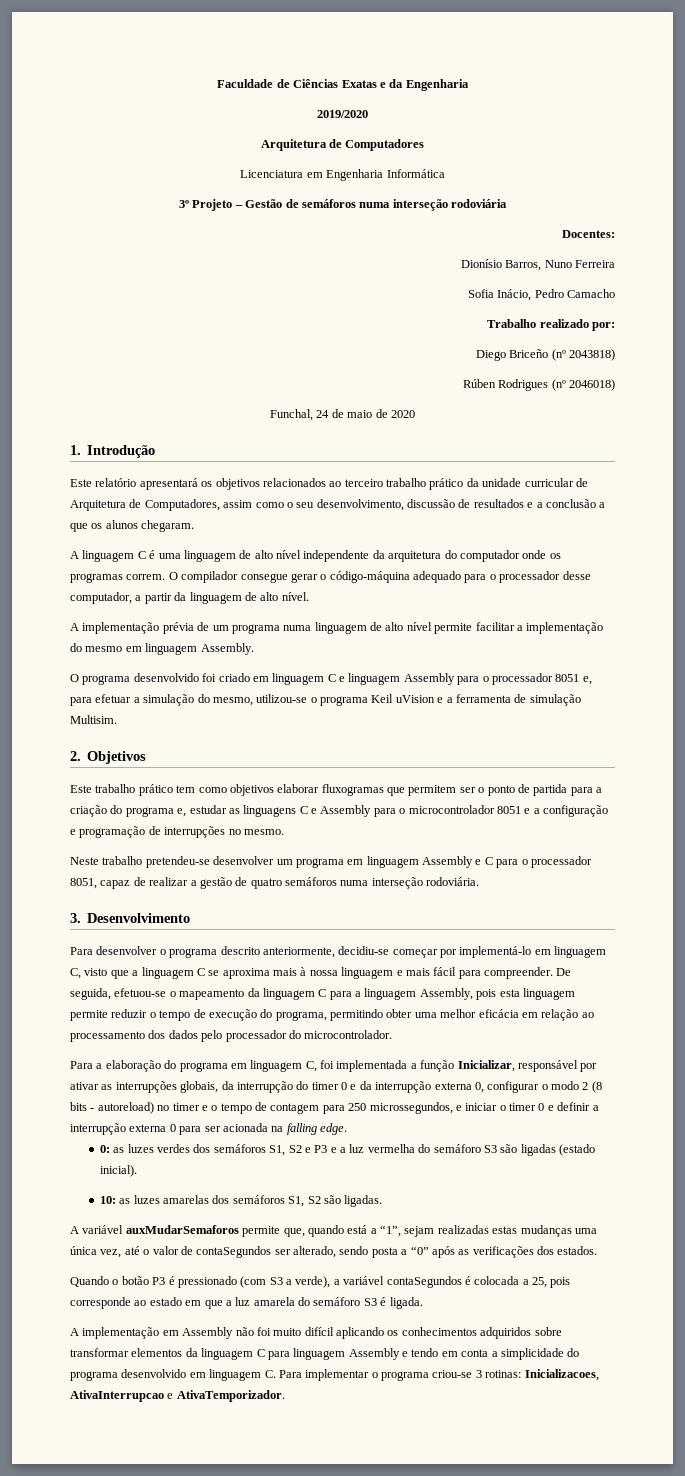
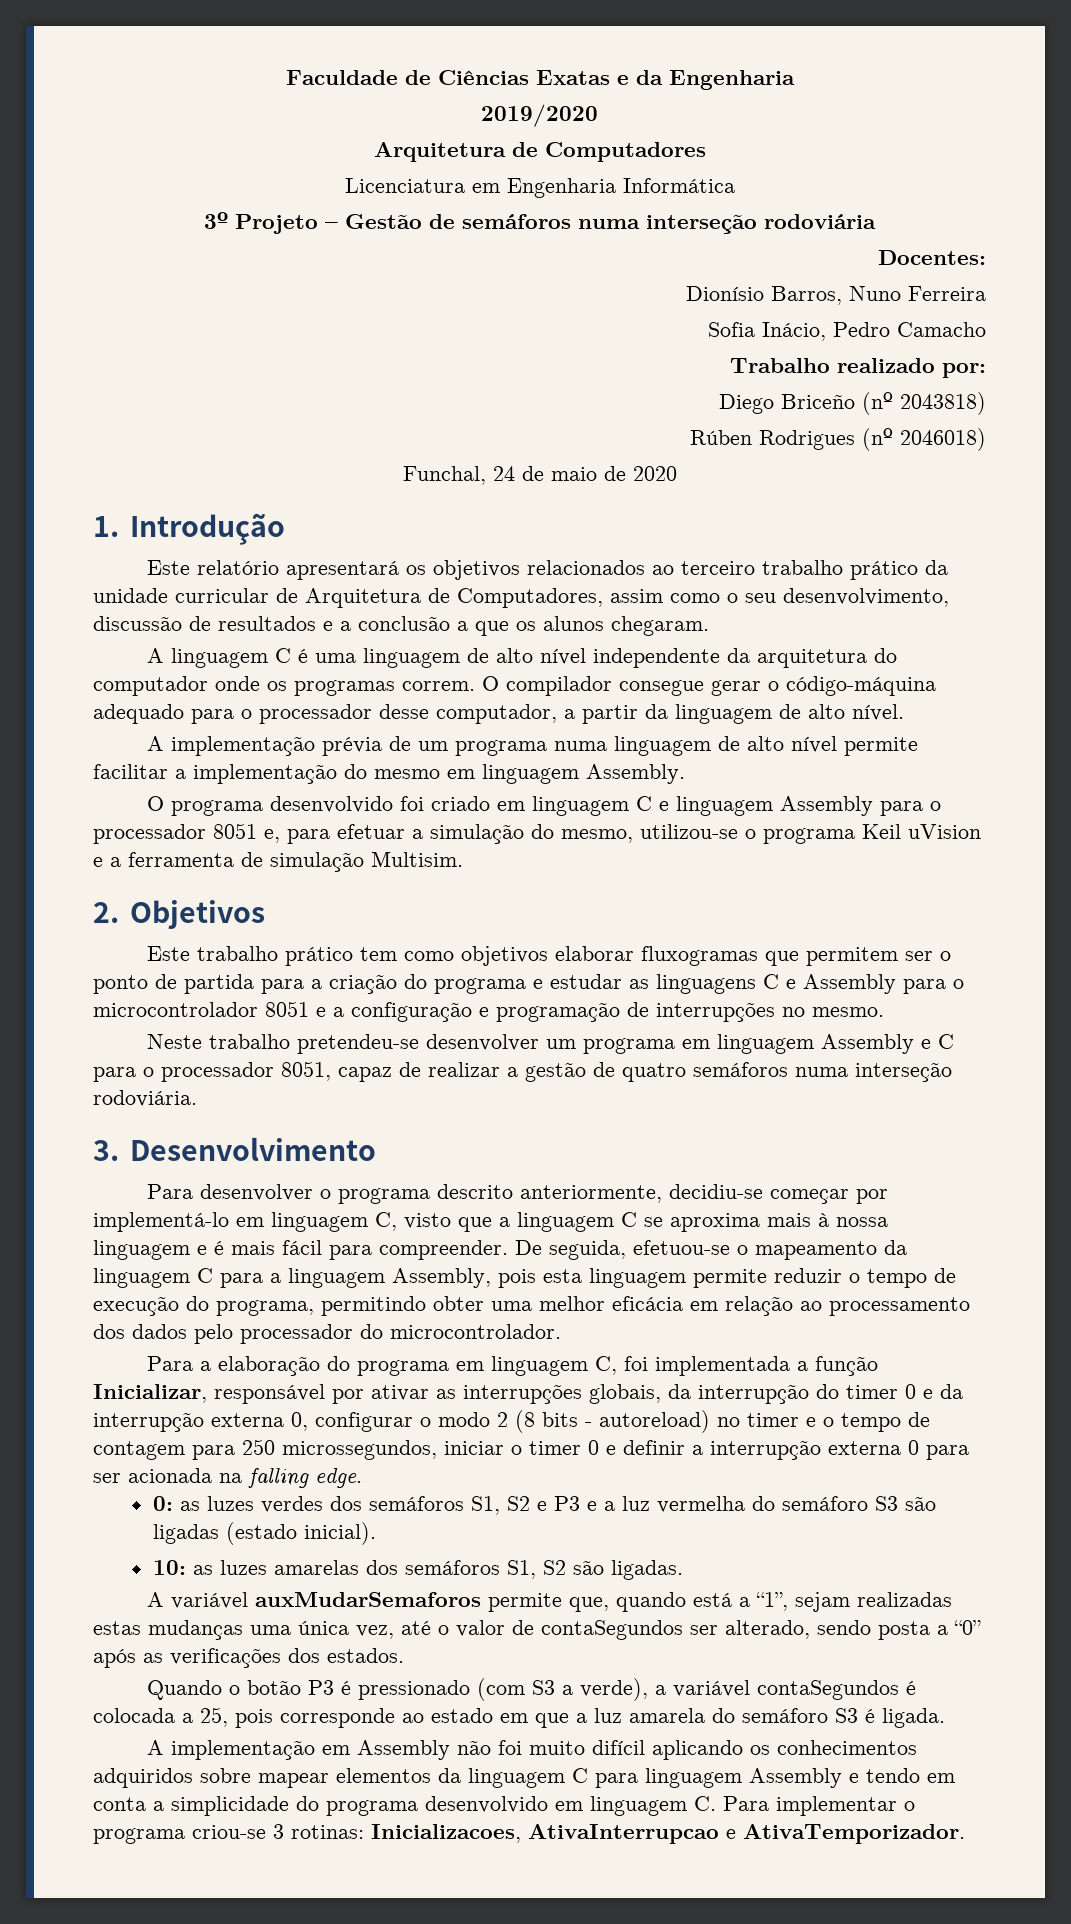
[177,808,187,817] e, -> [533,979,543,989] e
(403, 973) none -> [214,1241,224,1255] é
[455,1105,462,1111] e -> (437, 1450) none
[70,1348,129,1357] transformar -> [258,1773,329,1788] mapear

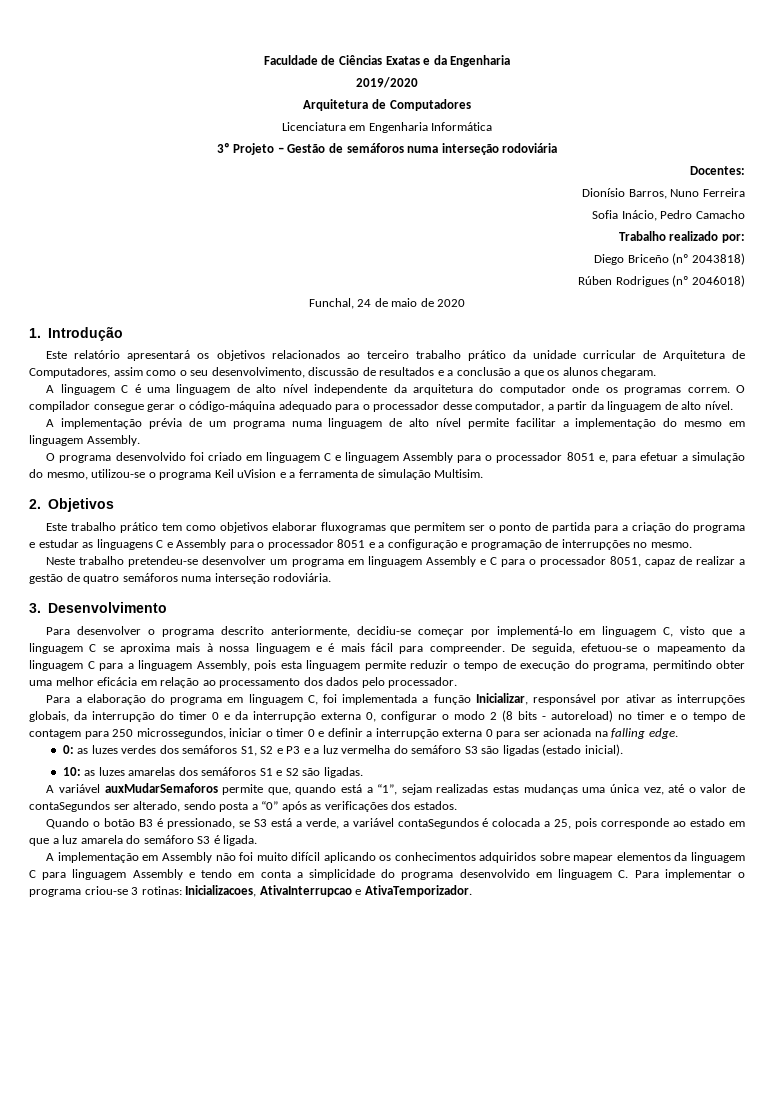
[93,1002,258,1017] microcontrolador -> [267,539,334,550] processador
[240,1324,561,1344] processador do microcontrolador. -> [388,677,458,688] processador.
[506,1560,536,1579] S1, -> [259,768,283,776] S1 e
[307,1678,648,1701] P3 é pressionado (com S3 a verde), -> [139,818,339,829] B3 é pressionado, se S3 está a verde,

